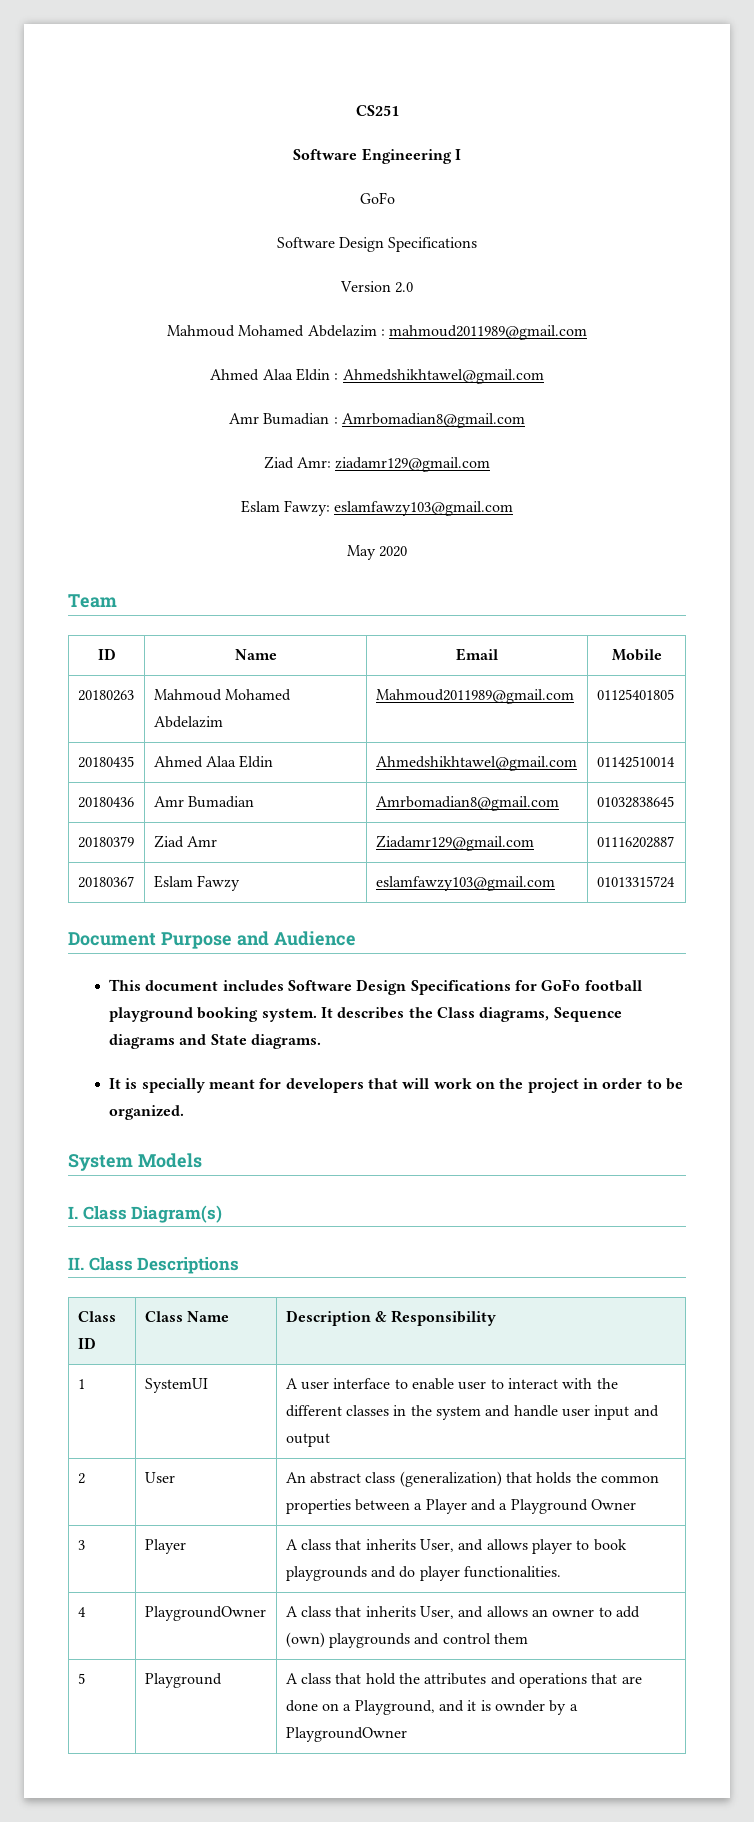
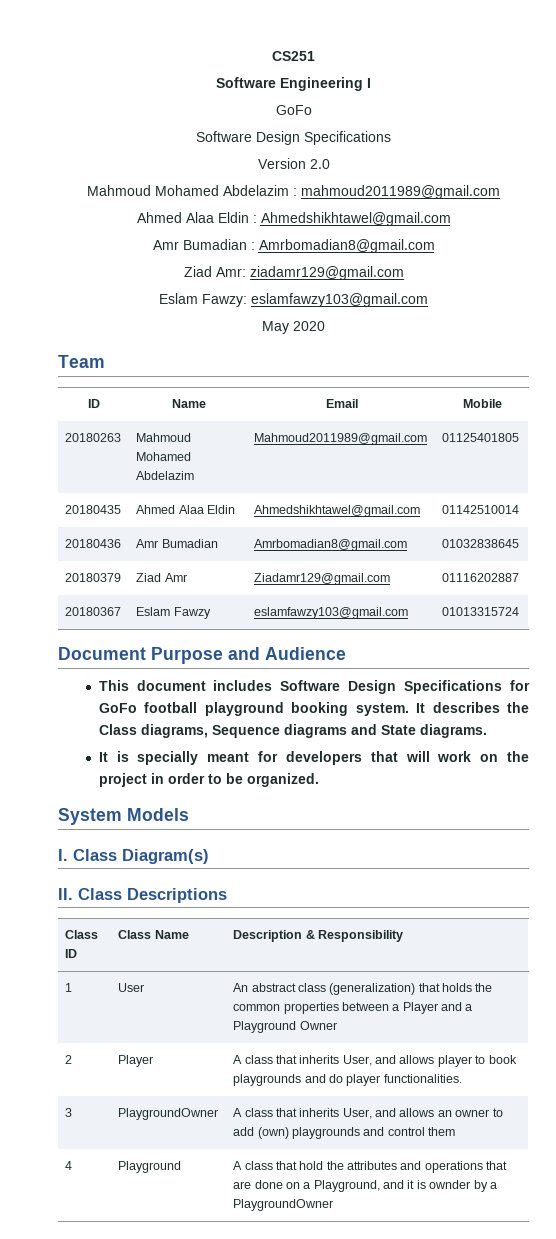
[144,1378,208,1393] [285,1378,618,1390] [285,1405,659,1420] [285,1433,330,1447] [77,1473,85,1484] | SystemUI | A user interface to enable user to interact with the different classes in the system and handle user input and output // 2 -> (73, 987) none
[77,1540,85,1550] 3 -> [65,1055,73,1064] 2
[77,1607,86,1617] 4 -> [65,1108,73,1117] 3
[77,1673,85,1684] 5 -> [65,1161,73,1170] 4

